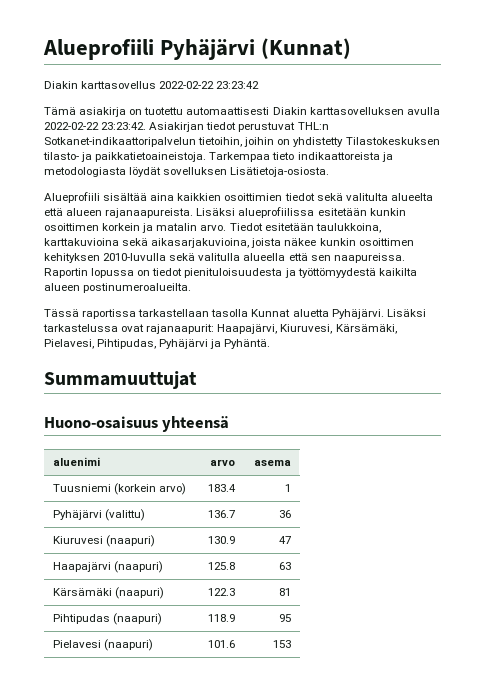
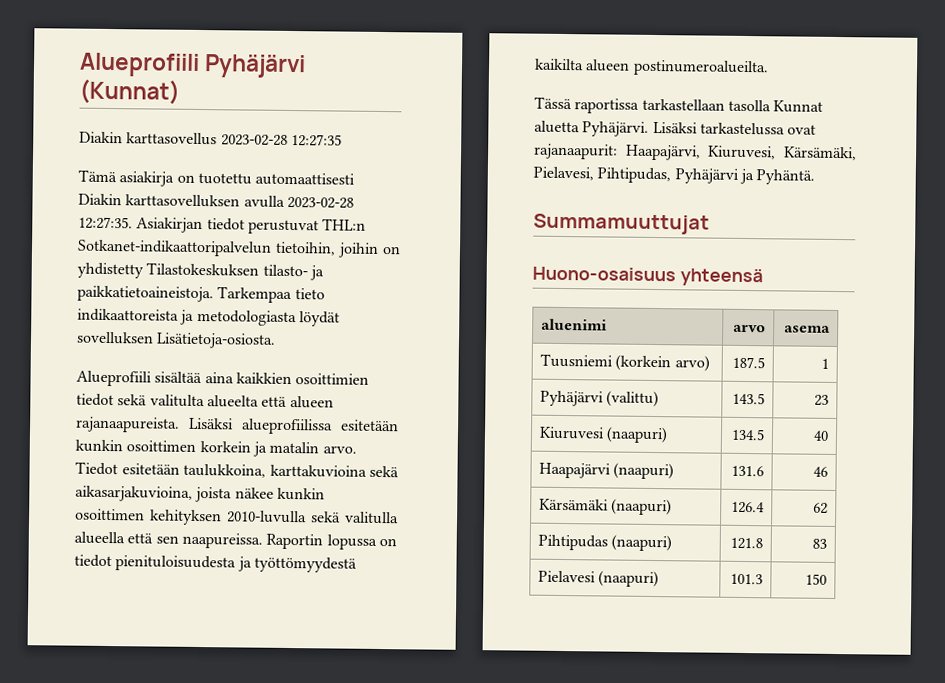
[159,81,260,89] 2022-02-22 23:23:42 -> [220,133,342,147] 2023-02-28 12:27:35
[44,122,147,130] 2022-02-22 23:23:42. -> [286,196,354,209] [78,216,133,230] 2023-02-28 12:27:35.
[208,484,237,492] 183.4 -> [732,356,766,369] 187.5
[208,510,236,518] [279,510,292,518] 136.7 | 36 -> [732,392,766,405] [814,394,830,406] 143.5 | 23
[208,536,236,544] [279,536,292,544] 130.9 | 47 -> [731,428,766,441] [813,430,830,441] 134.5 | 40
[208,562,236,570] [279,562,292,570] 125.8 | 63 -> [731,465,765,477] [813,466,829,477] 131.6 | 46
[208,588,236,596] [279,588,292,596] 122.3 | 81 -> [731,501,766,514] [813,502,829,514] 126.4 | 62
[208,614,236,622] [279,614,292,622] 118.9 | 95 -> [730,537,764,550] [812,538,828,549] 121.8 | 83
[208,640,236,648] [273,640,292,648] 101.6 | 153 -> [730,573,764,585] [805,573,828,585] 101.3 | 150

